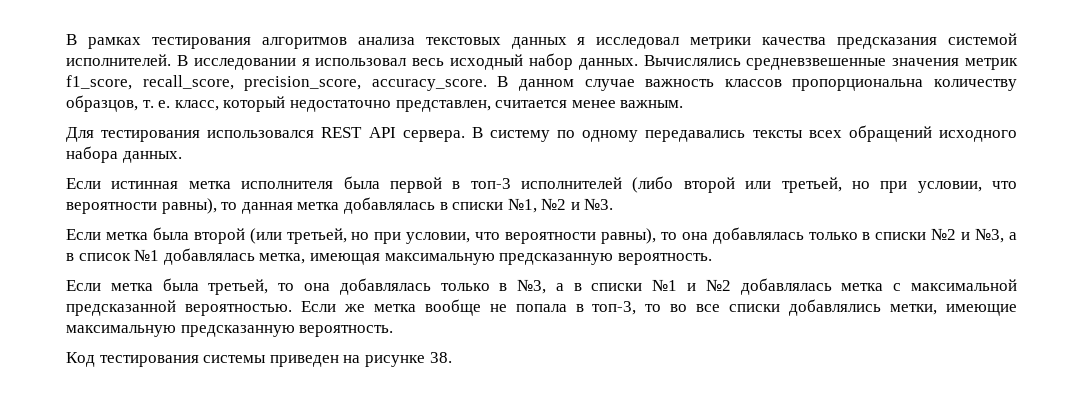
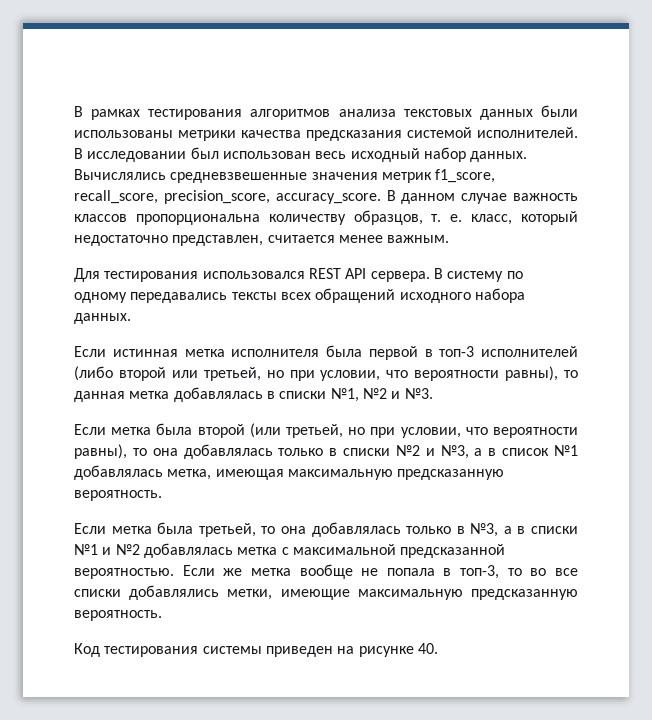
[577,37,681,49] я исследовал -> [541,105,579,117] [74,130,173,138] были использованы
[301,58,408,66] я использовал -> [190,147,311,159] был использован
[429,352,452,363] 38. -> [417,643,438,654] 40.

